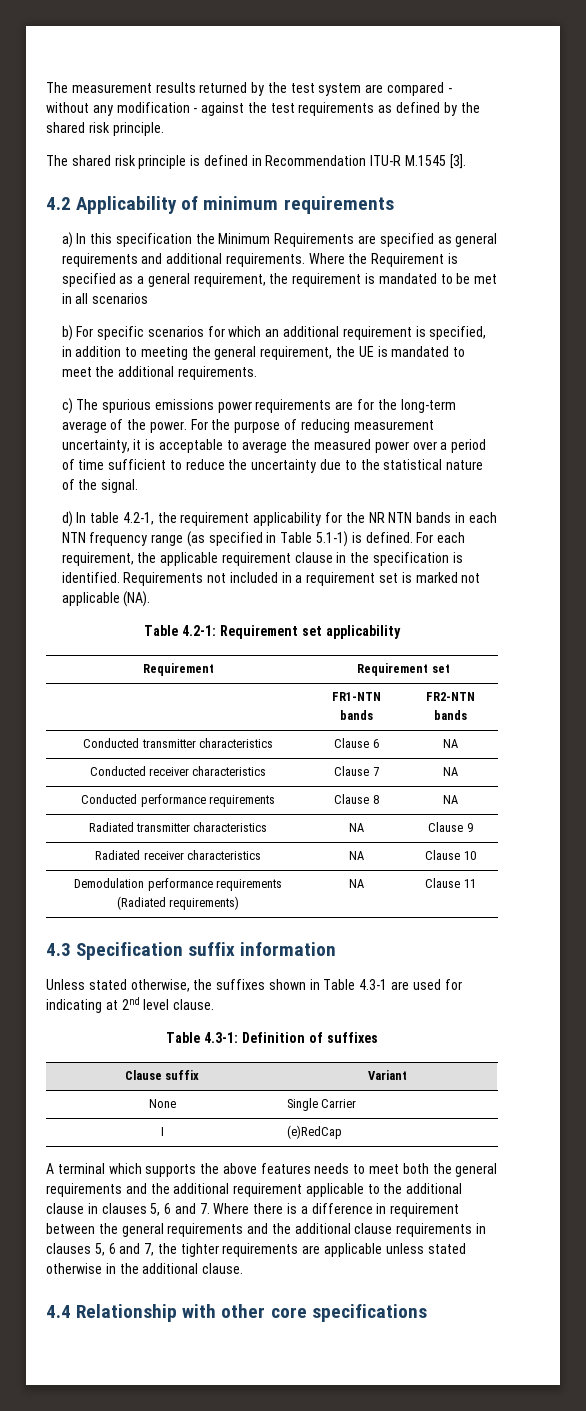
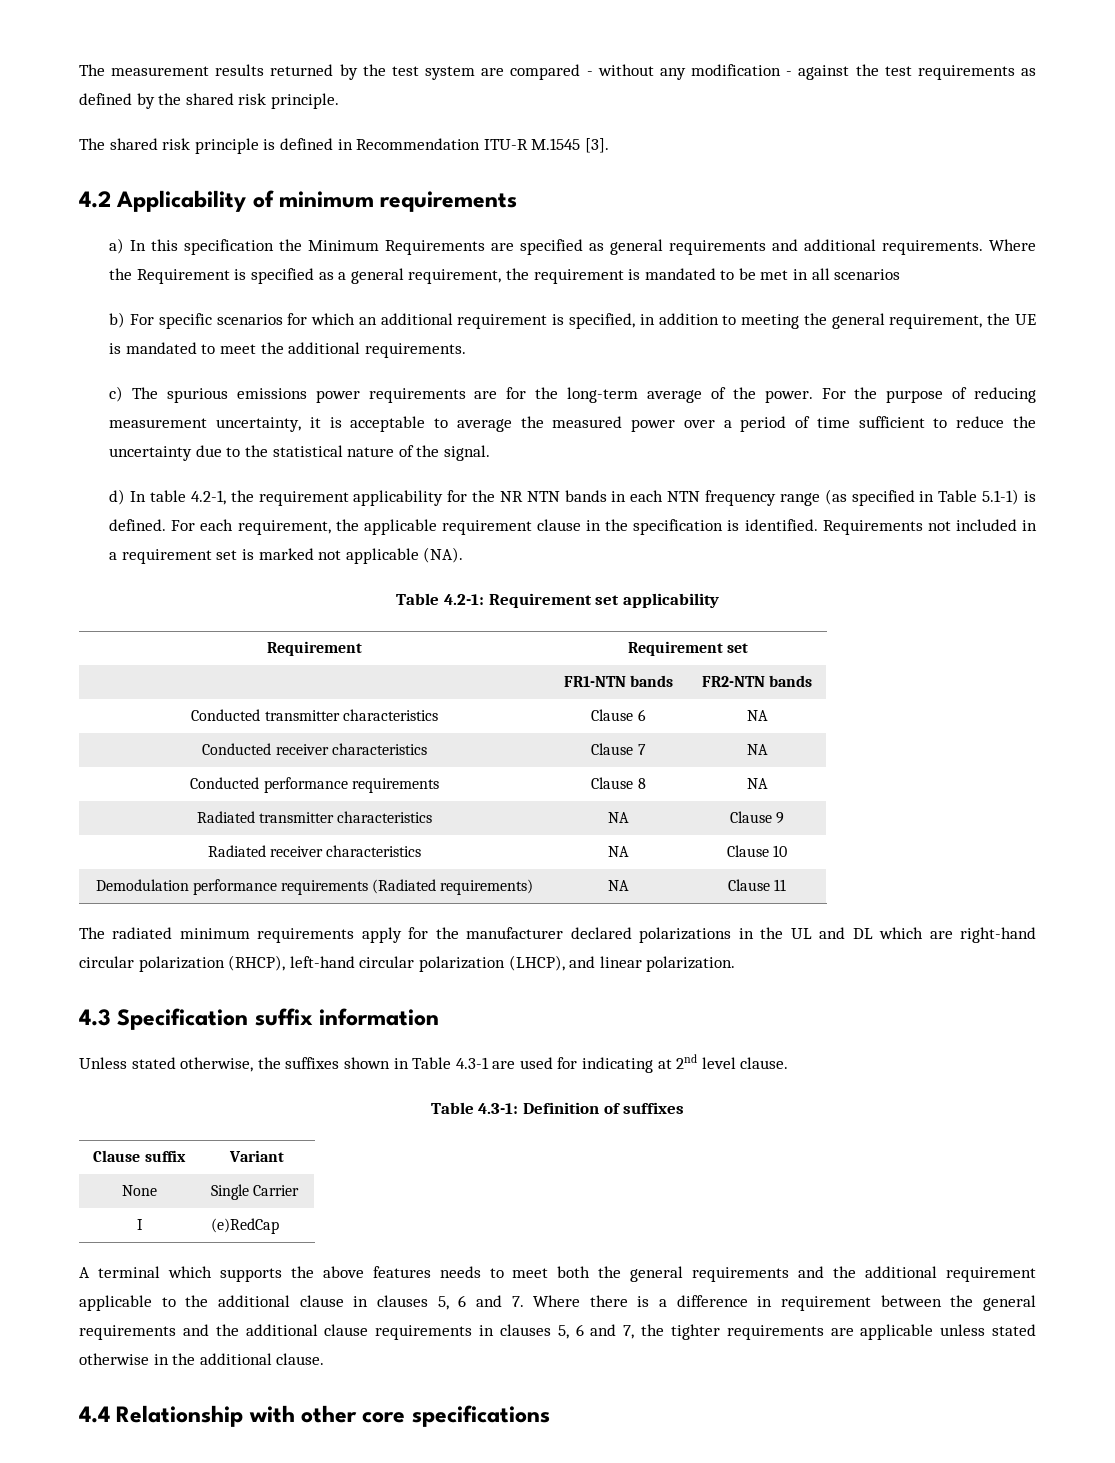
(476, 883) none -> [79,927,1037,943] [79,955,736,972] // The radiated minimum requirements apply for the manufacturer declared polarizations in the UL and DL which are right-hand circular polarization (RHCP), left-hand circular polarization (LHCP), and linear polarization.

